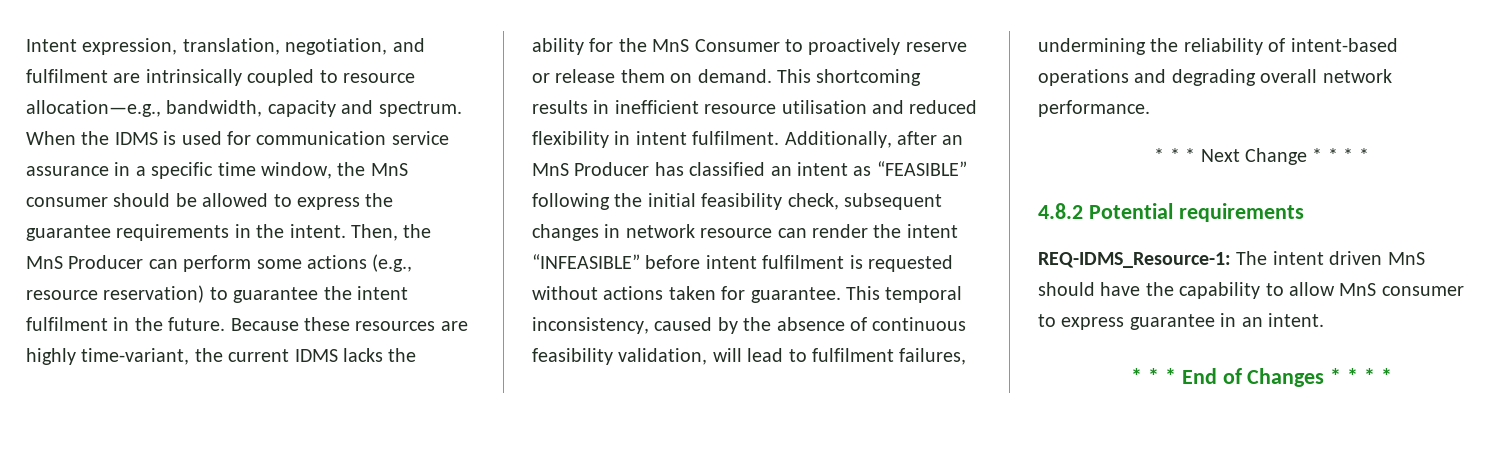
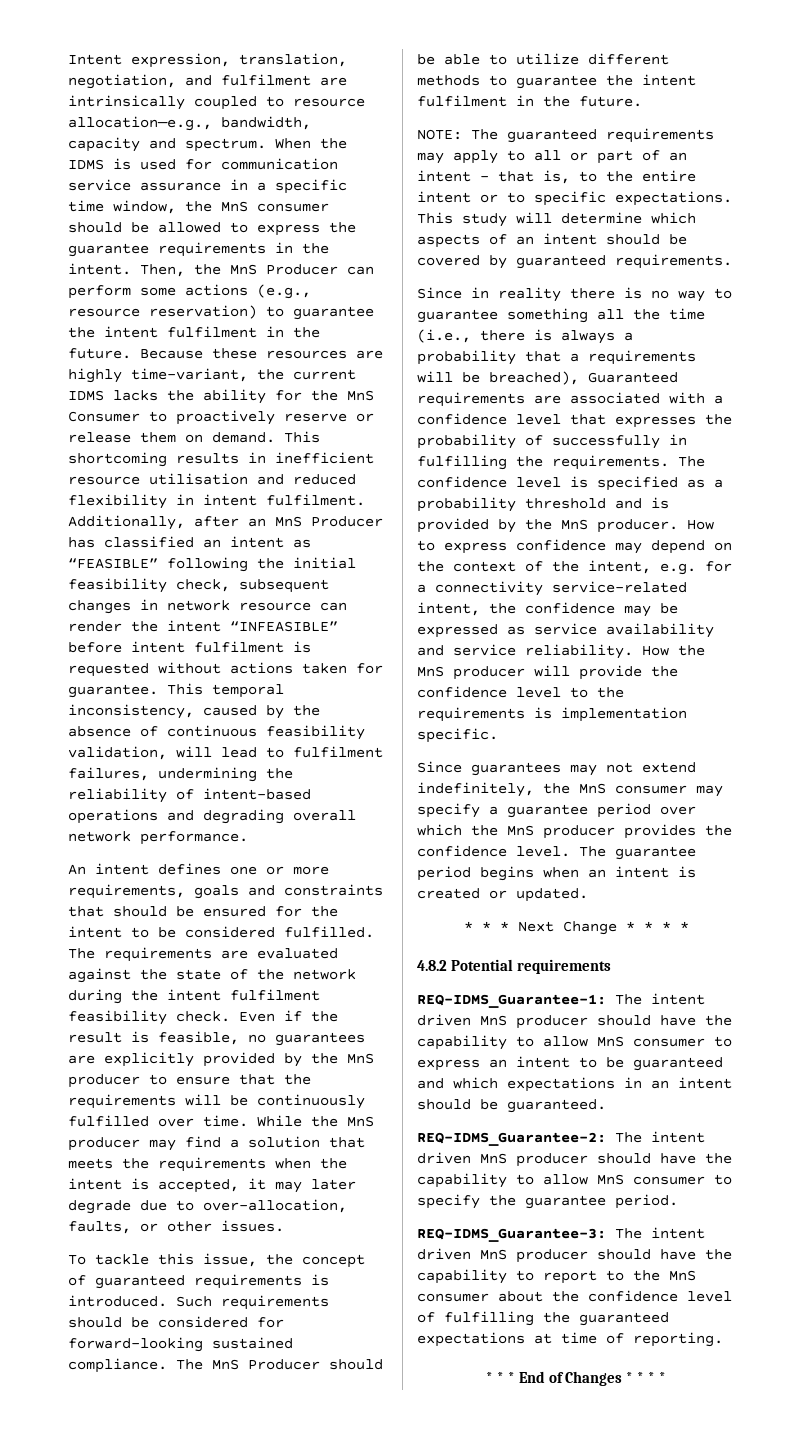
(1150, 108) none -> [68,863,329,875] [68,884,383,899] [68,906,338,917] [68,926,374,938] [68,947,338,962] [68,968,356,983] [68,989,320,1004] [68,1010,338,1025] [68,1031,365,1046] [68,1052,374,1067] [68,1074,311,1088] [68,1094,365,1109] [68,1115,374,1127] [68,1136,365,1151] [68,1157,347,1172] [68,1178,356,1193] [68,1199,347,1214] [68,1220,284,1234] [68,1253,365,1268] [68,1274,329,1289] [68,1295,329,1310] [68,1316,284,1328] [68,1337,293,1352] [68,1358,383,1373] [417,53,669,65] [417,74,696,89] [417,95,642,107] [417,128,714,143] [417,150,687,164] [417,170,696,184] [417,191,732,206] [417,212,696,227] [417,233,687,248] [417,254,732,269] [417,287,732,302] [417,308,705,323] [417,329,633,344] [417,350,696,365] [417,371,678,385] [417,392,723,407] [417,413,732,428] [417,434,687,449] [417,455,705,470] [417,476,723,491] [417,497,669,512] [417,518,714,533] [417,539,732,554] [417,560,732,575] [417,581,687,596] [417,602,678,617] [417,623,714,638] [417,644,705,659] [417,665,678,680] [417,686,624,698] [417,707,687,722] [417,728,498,743] [417,761,696,776] [417,782,723,797] [417,803,696,818] [417,824,732,839] [417,845,696,860] [417,866,696,881] [417,888,588,902] // An intent defines one or more requirements, goals and constraints that should be ensured for the intent to be considered fulfilled. The requirements are evaluated against the state of the network during the intent fulfilment feasibility check. Even if the result is feasible, no guarantees are explicitly provided by the MnS producer to ensure that the requirements will be continuously fulfilled over time. While the MnS producer may find a solution that meets the requirements when the intent is accepted, it may later degrade due to over-allocation, faults, or other issues. // To tackle this issue, the concept of guaranteed requirements is introduced. Such requirements should be considered for forward-looking sustained compliance. The MnS Producer should be able to utilize different methods to guarantee the intent fulfilment in the future. // NOTE: The guaranteed requirements may apply to all or part of an intent - that is, to the entire intent or to specific expectations. This study will determine which aspects of an intent should be covered by guaranteed requirements. // Since in reality there is no way to guarantee something all the time (i.e., there is always a probability that a requirements will be breached), Guaranteed requirements are associated with a confidence level that expresses the probability of successfully in fulfilling the requirements. The confidence level is specified as a probability threshold and is provided by the MnS producer. How to express confidence may depend on the context of the intent, e.g. for a connectivity service-related intent, the confidence may be expressed as service availability and service reliability. How the MnS producer will provide the confidence level to the requirements is implementation specific. // Since guarantees may not extend indefinitely, the MnS consumer may specify a guarantee period over which the MnS producer provides the confidence level. The guarantee period begins when an intent is created or updated.
[1038,251,1425,268] REQ-IDMS_Resource-1: The intent driven MnS -> [417,993,705,1008] [417,1014,588,1029] REQ-IDMS_Guarantee-1: The intent driven MnS producer
[1129,313,1324,330] guarantee in an intent. -> [489,1056,723,1071] [417,1077,732,1092] [417,1099,606,1113] [417,1131,705,1146] [417,1152,732,1167] [417,1173,732,1188] [417,1194,678,1209] [417,1227,705,1242] [417,1248,732,1263] [417,1269,696,1284] [417,1290,732,1302] [417,1311,669,1326] [417,1332,723,1347] an intent to be guaranteed and which expectations in an intent should be guaranteed. // REQ-IDMS_Guarantee-2: The intent driven MnS producer should have the capability to allow MnS consumer to specify the guarantee period. // REQ-IDMS_Guarantee-3: The intent driven MnS producer should have the capability to report to the MnS consumer about the confidence level of fulfilling the guaranteed expectations at time of reporting.

